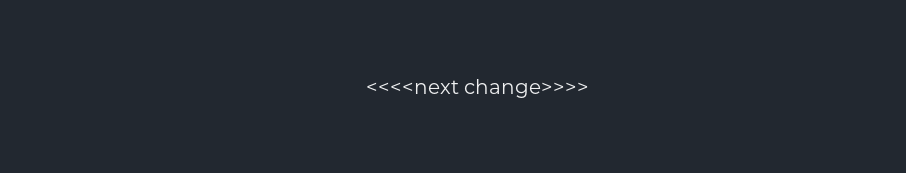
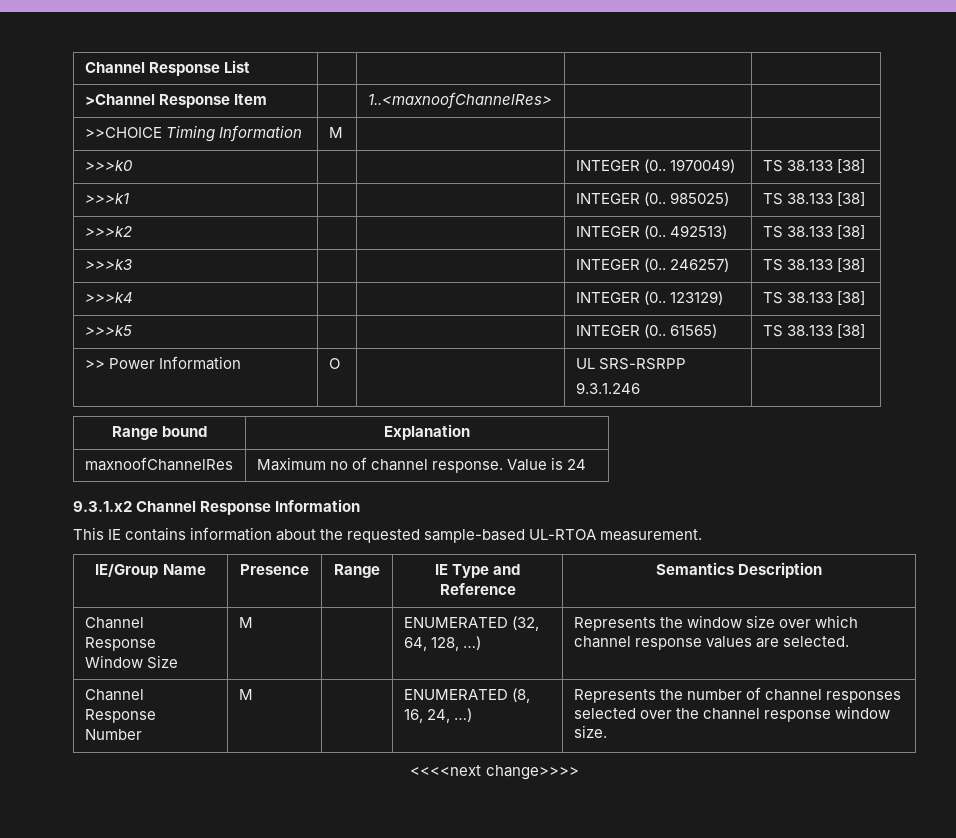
(365, 87) none -> [84,60,250,76] [84,94,267,108] [367,92,552,109] [84,125,302,142] [328,127,343,138] [84,160,133,171] [575,159,735,173] [762,159,865,173] [84,193,129,204] [575,192,729,206] [762,192,865,206] [84,226,132,237] [575,225,727,239] [762,225,865,239] [84,259,132,270] [575,258,729,272] [762,258,865,272] [84,292,133,303] [575,291,723,305] [762,291,865,305] [84,325,132,336] [575,324,717,338] [762,324,865,338] [84,356,241,370] [328,358,340,369] [575,358,686,370] [575,382,640,394] [111,426,208,440] [383,424,470,440] [84,457,233,471] [256,457,587,473] [73,499,361,515] [73,527,703,543] [95,563,206,578] [240,564,309,575] [334,564,380,578] [434,564,521,578] [439,583,516,595] [655,562,823,578] [84,617,144,629] [84,637,156,651] [84,655,178,669] [238,617,253,628] [403,616,539,631] [403,636,481,651] [573,615,859,631] [573,636,850,650] [84,689,144,701] [84,709,156,723] [84,729,142,740] [238,689,253,700] [403,688,530,703] [403,708,472,723] [573,687,902,703] [573,706,891,722] [573,725,607,738] Channel Response List | | | | // >Channel Response Item | | 1..<maxnoofChannelRes> | | // >>CHOICE Timing Information | M | | | // >>>k0 | | | INTEGER (0.. 1970049) | TS 38.133 [38] // >>>k1 | | | INTEGER (0.. 985025) | TS 38.133 [38] // >>>k2 | | | INTEGER (0.. 492513) | TS 38.133 [38] // >>>k3 | | | INTEGER (0.. 246257) | TS 38.133 [38] // >>>k4 | | | INTEGER (0.. 123129) | TS 38.133 [38] // >>>k5 | | | INTEGER (0.. 61565) | TS 38.133 [38] // >> Power Information | O | | UL SRS-RSRPP // 9.3.1.246 | // Range bound | Explanation // maxnoofChannelRes | Maximum no of channel response. Value is 24 // 9.3.1.x2 Channel Response Information // This IE contains information about the requested sample-based UL-RTOA measurement. // IE/Group Name | Presence | Range | IE Type and Reference | Semantics Description // Channel Response Window Size | M | | ENUMERATED (32, 64, 128, …) | Represents the window size over which channel response values are selected. // Channel Response Number | M | | ENUMERATED (8, 16, 24, …) | Represents the number of channel responses selected over the channel response window size. //

